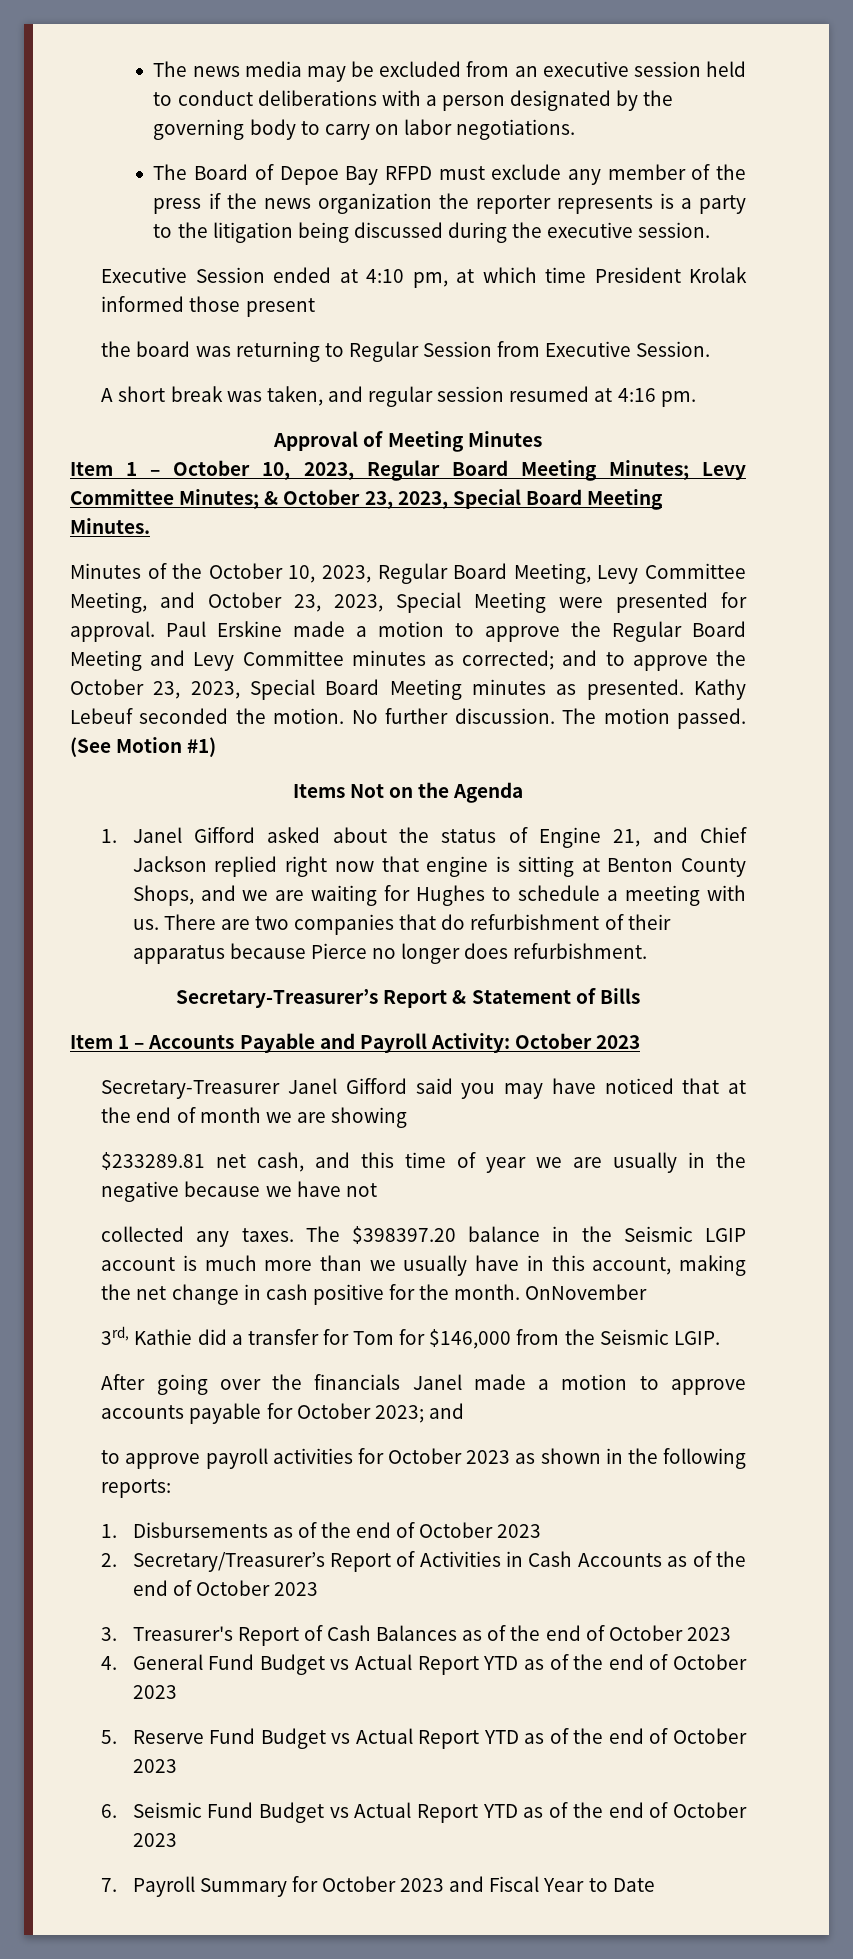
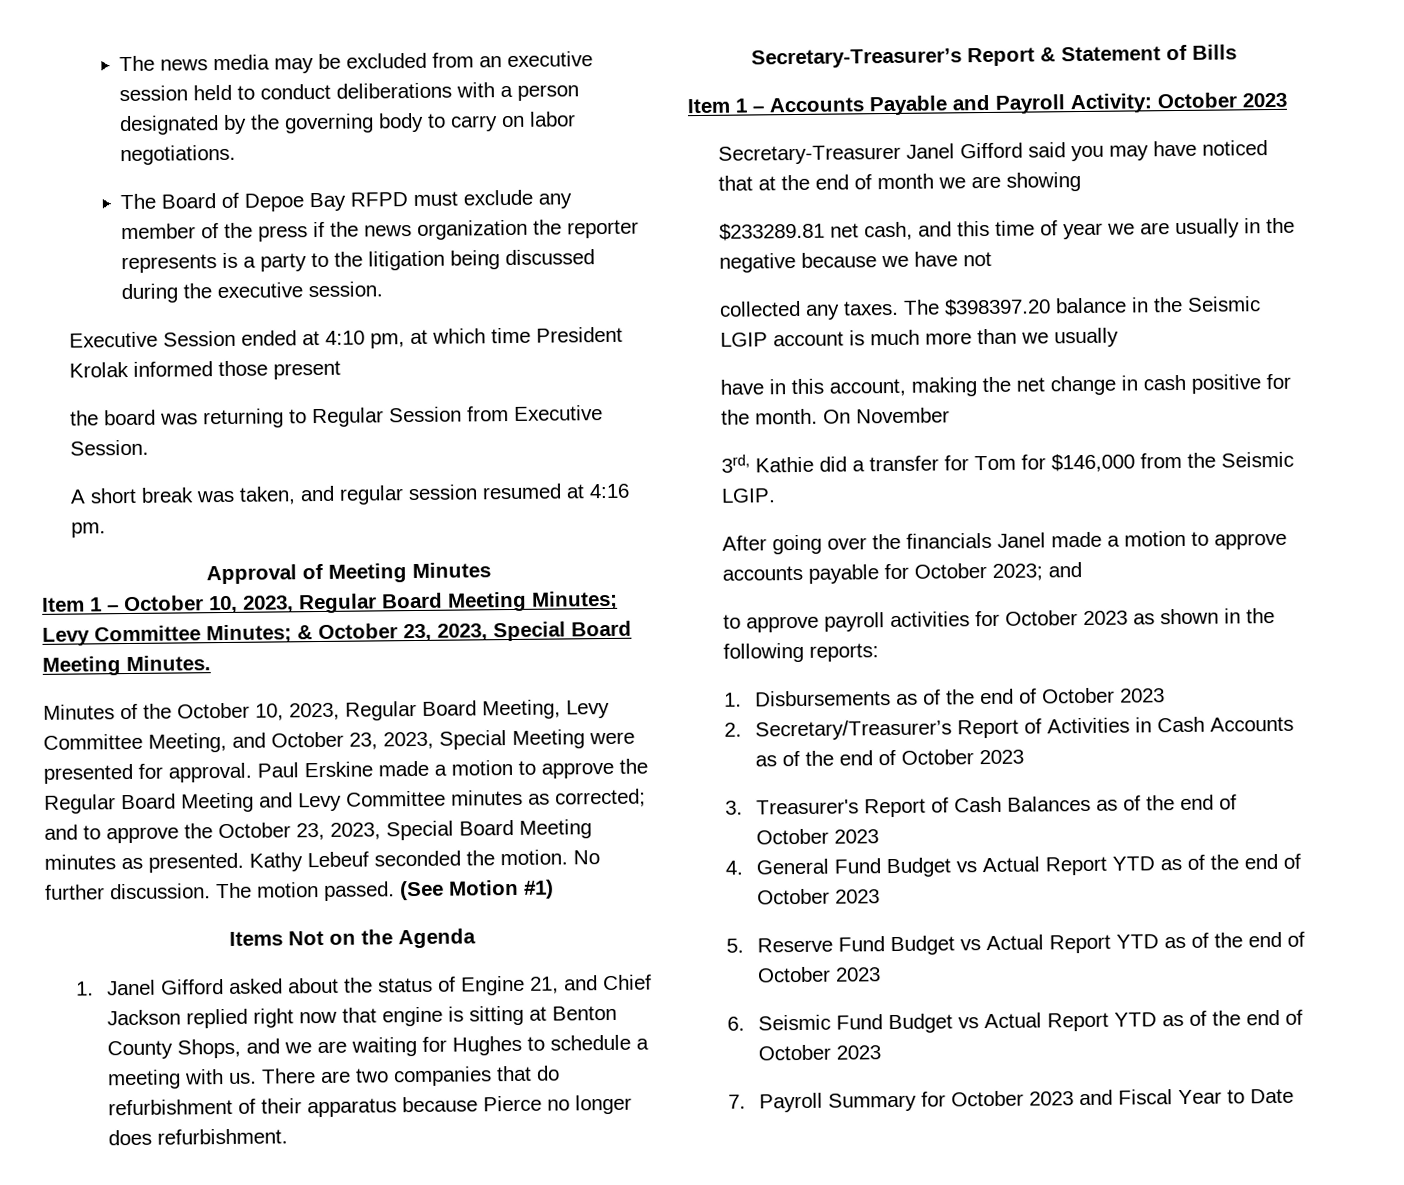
(468, 1265) none -> (1120, 337) //
[525,1284,648,1300] OnNovember -> [823,407,951,424] On November

